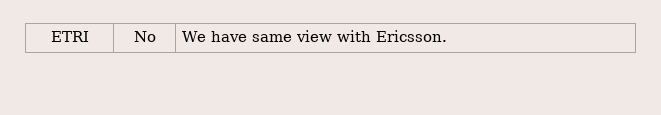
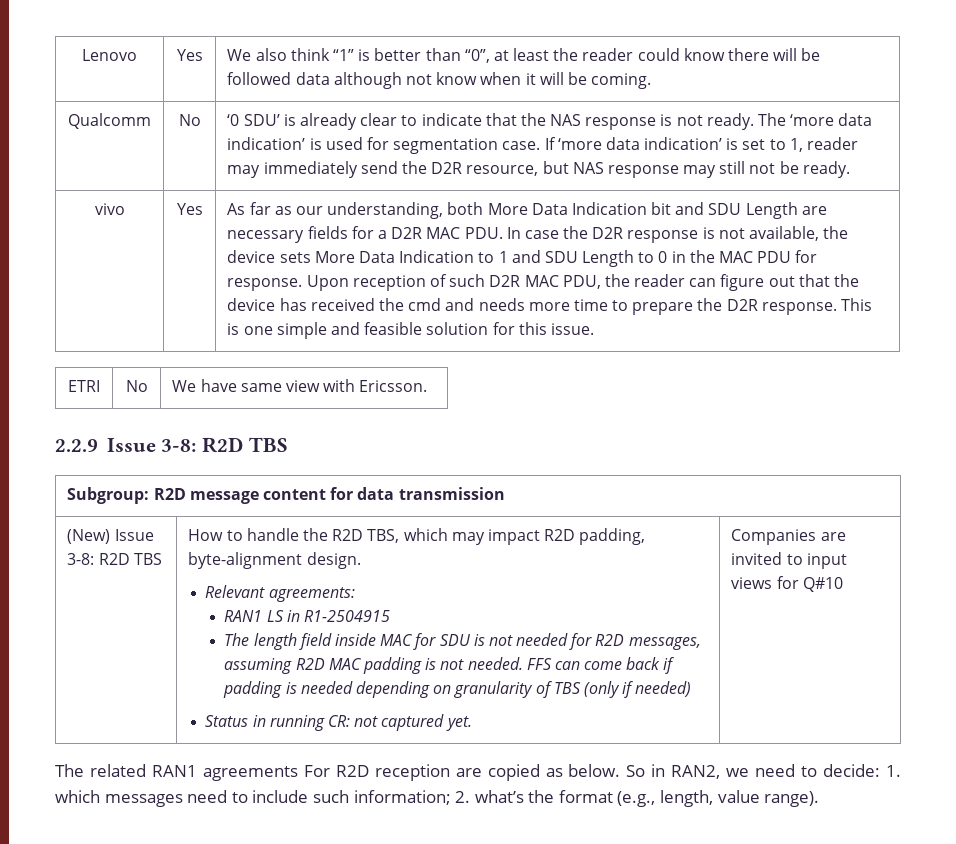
(50, 36) none -> [82,49,137,61] [176,49,203,61] [227,48,821,63] [227,72,652,89] [68,113,151,129] [178,114,201,126] [227,113,873,130] [227,137,858,154] [227,161,850,178] [94,203,125,215] [176,203,203,215] [227,202,827,219] [227,226,849,243] [227,250,818,267] [227,274,859,291] [227,298,872,315] [227,322,594,339] Lenovo | Yes | We also think “1” is better than “0”, at least the reader could know there will be followed data although not know when it will be coming. // Qualcomm | No | ‘0 SDU’ is already clear to indicate that the NAS response is not ready. The ‘more data indication’ is used for segmentation case. If ‘more data indication’ is set to 1, reader may immediately send the D2R resource, but NAS response may still not be ready. // vivo | Yes | As far as our understanding, both More Data Indication bit and SDU Length are necessary fields for a D2R MAC PDU. In case the D2R response is not available, the device sets More Data Indication to 1 and SDU Length to 0 in the MAC PDU for response. Upon reception of such D2R MAC PDU, the reader can figure out that the device has received the cmd and needs more time to prepare the D2R response. This is one simple and feasible solution for this issue. //
(448, 36) none -> [55,437,288,453] [67,487,505,504] [67,529,154,544] [67,553,162,565] [188,528,646,545] [188,552,361,569] [205,585,355,602] [224,610,390,622] [224,633,701,650] [224,657,676,674] [223,681,692,698] [205,714,472,731] [731,529,846,545] [731,552,847,569] [731,576,843,592] [55,764,902,781] [55,790,820,807] // 2.2.9 Issue 3-8: R2D TBS // Subgroup: R2D message content for data transmission // (New) Issue 3-8: R2D TBS | How to handle the R2D TBS, which may impact R2D padding, byte-alignment design. // Relevant agreements: // RAN1 LS in R1-2504915 // The length field inside MAC for SDU is not needed for R2D messages, assuming R2D MAC padding is not needed. FFS can come back if padding is needed depending on granularity of TBS (only if needed) // Status in running CR: not captured yet. | Companies are invited to input views for Q#10 // The related RAN1 agreements For R2D reception are copied as below. So in RAN2, we need to decide: 1. which messages need to include such information; 2. what’s the format (e.g., length, value range).

